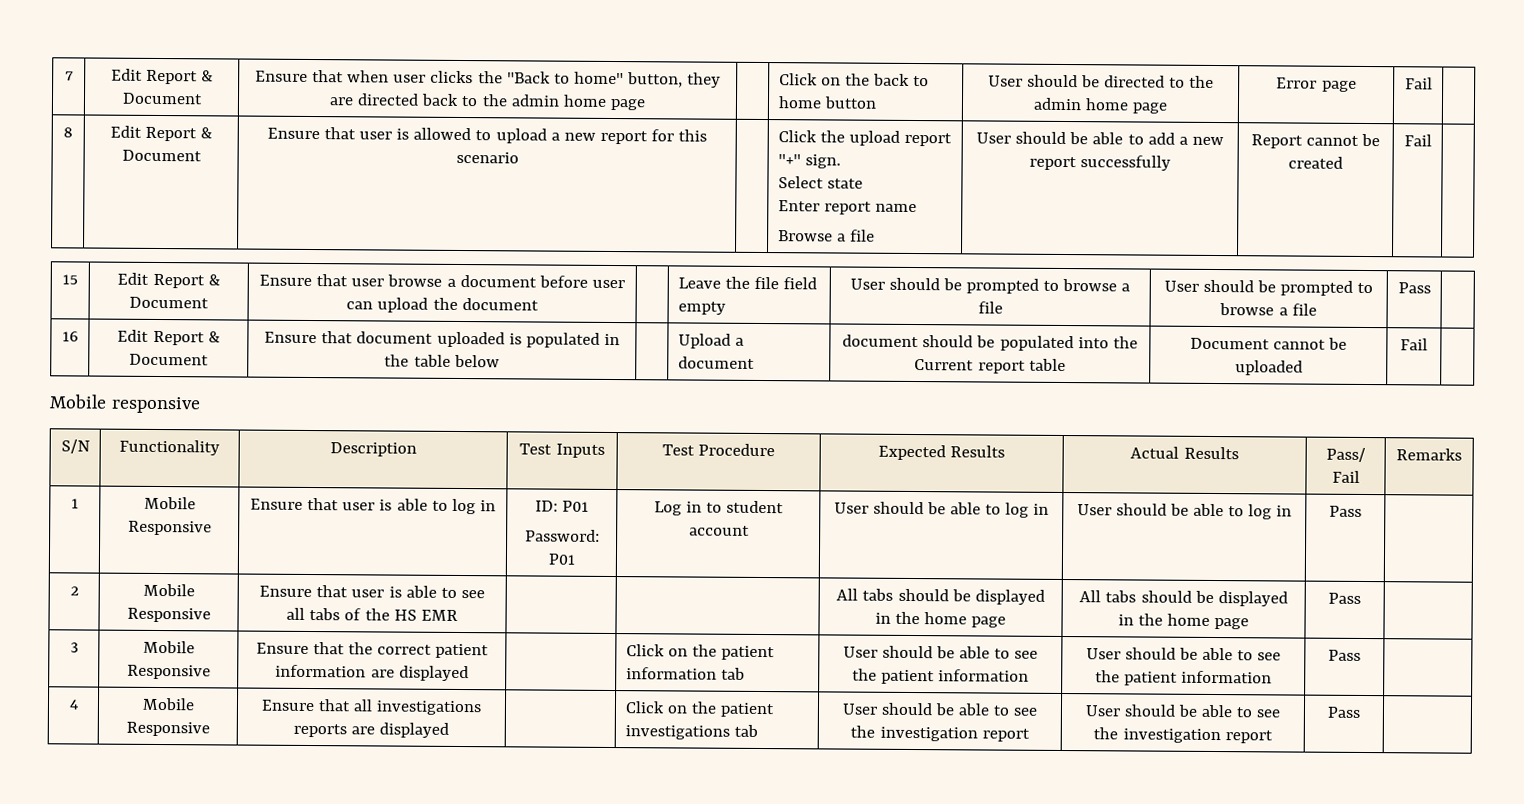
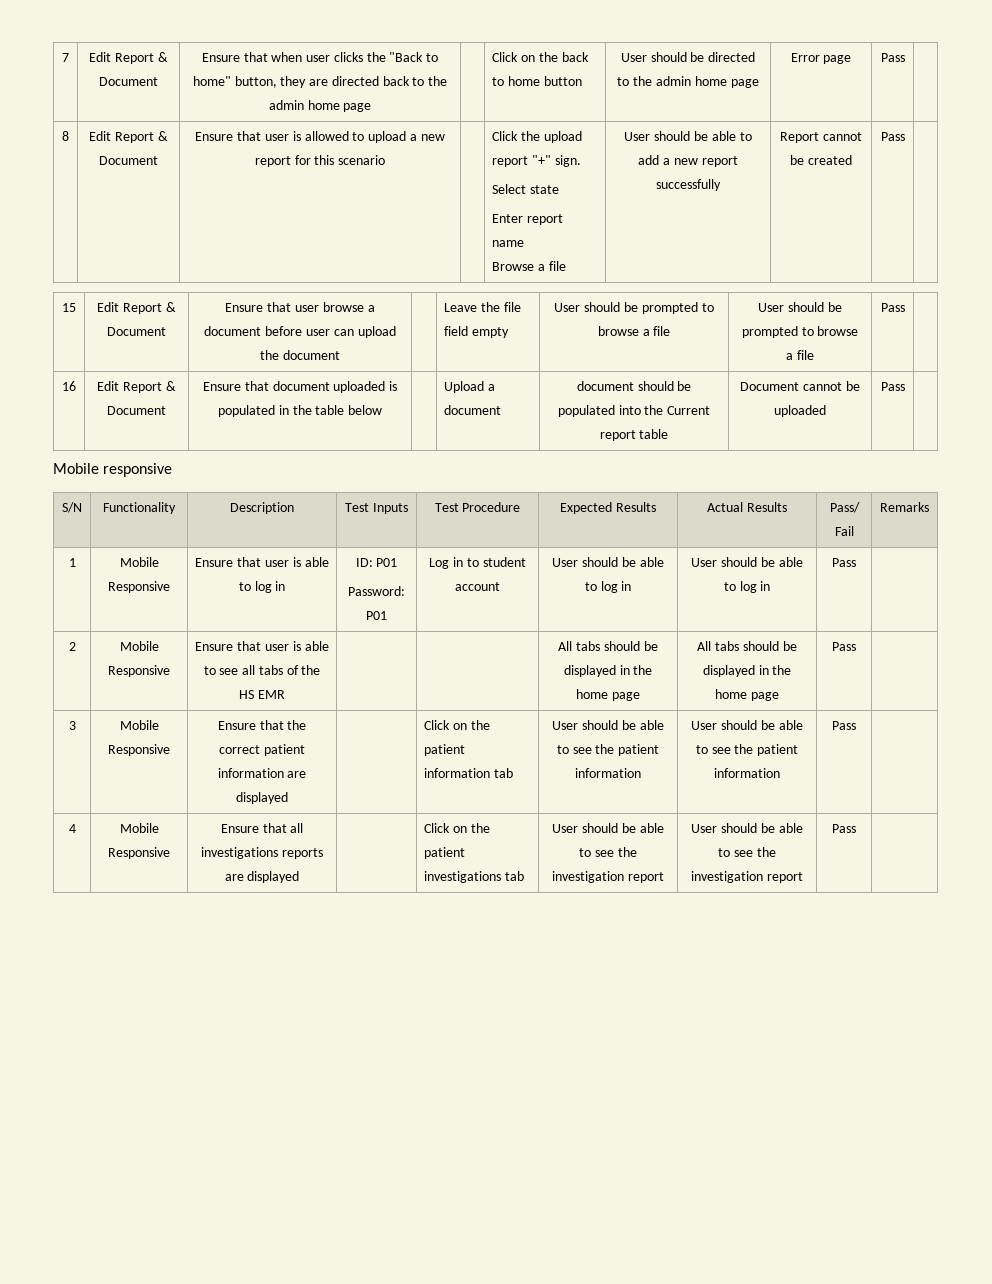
[1404,77,1433,90] Fail -> [880,53,905,62] Pass
[1403,134,1432,147] Fail -> [880,132,905,141] Pass
[1400,338,1428,351] Fail -> [880,382,905,391] Pass

